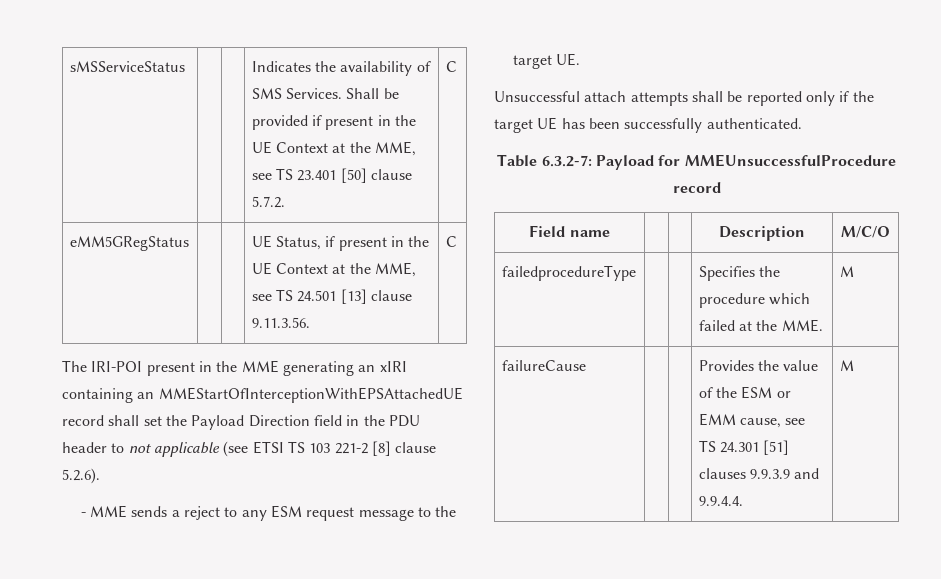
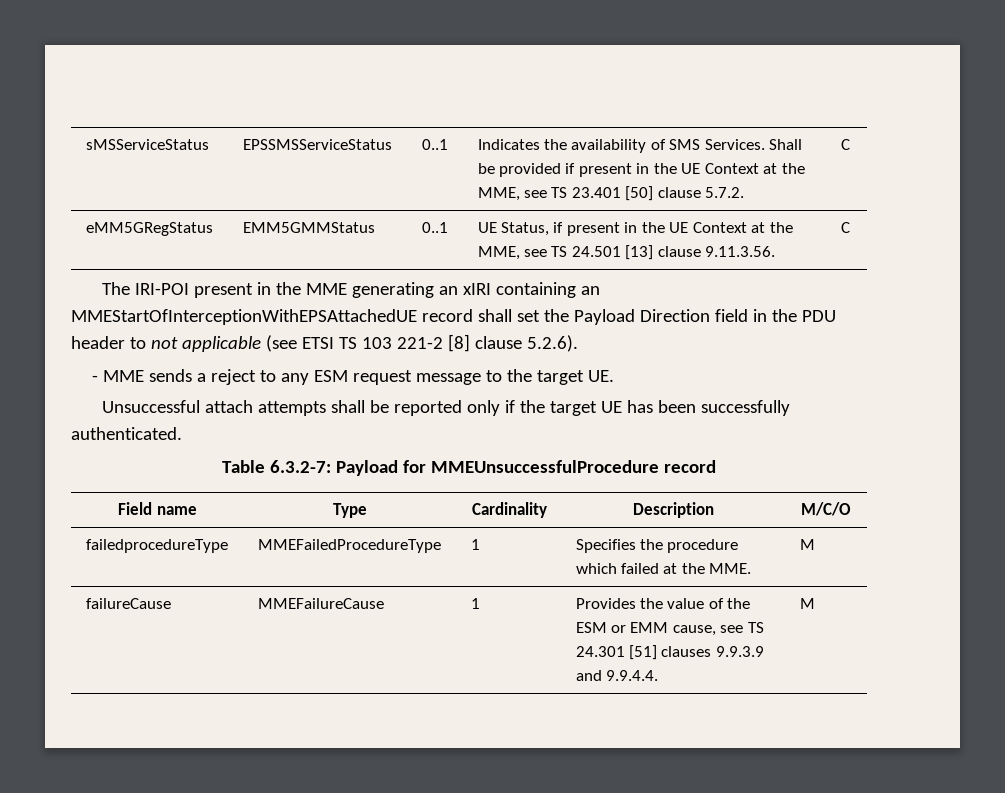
(185, 66) | -> [242,139,392,150] [421,139,448,150] EPSSMSServiceStatus | 0..1
(189, 243) | -> [242,222,375,233] [421,222,448,233] EMM5GMMStatus | 0..1
(610, 233) | -> [333,503,367,518] [471,502,547,518] Type | Cardinality
(636, 273) | -> [257,539,441,553] [470,539,480,550] MMEFailedProcedureType | 1
(586, 365) | -> [257,598,384,609] [470,598,480,609] MMEFailureCause | 1

